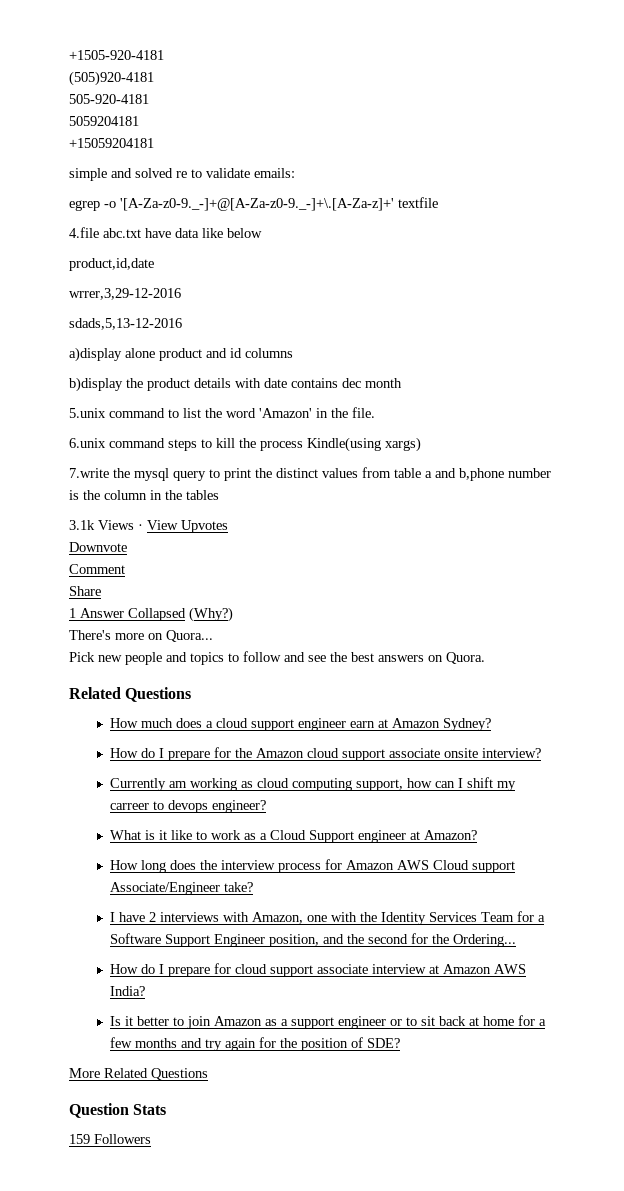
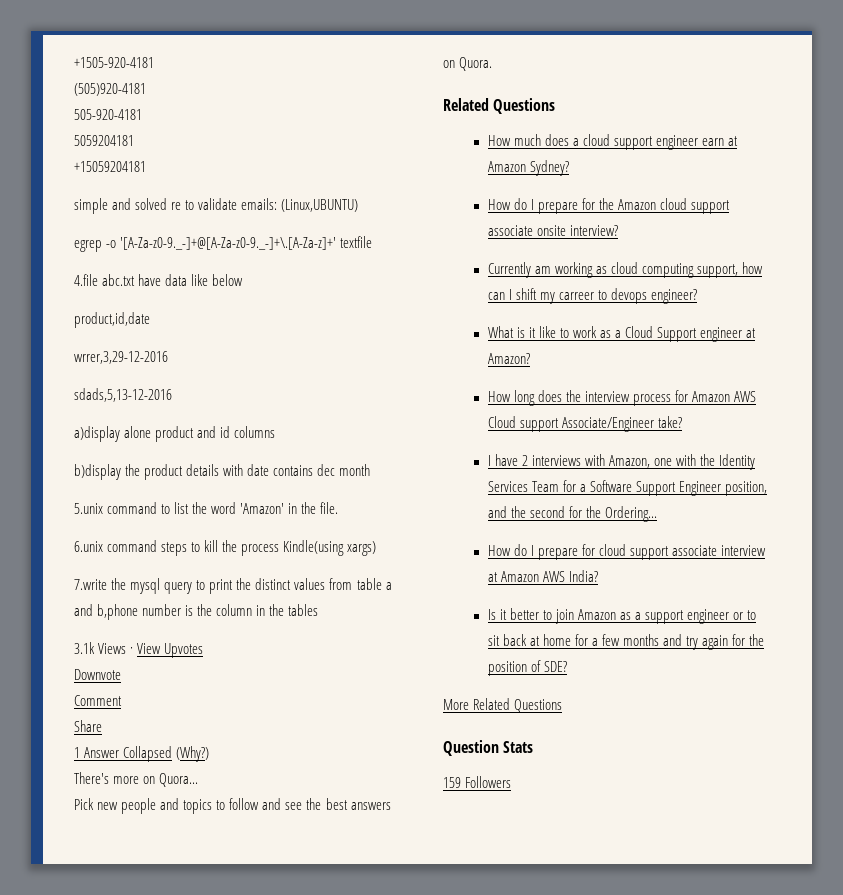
(295, 173) none -> [281,199,359,212] (Linux,UBUNTU)

